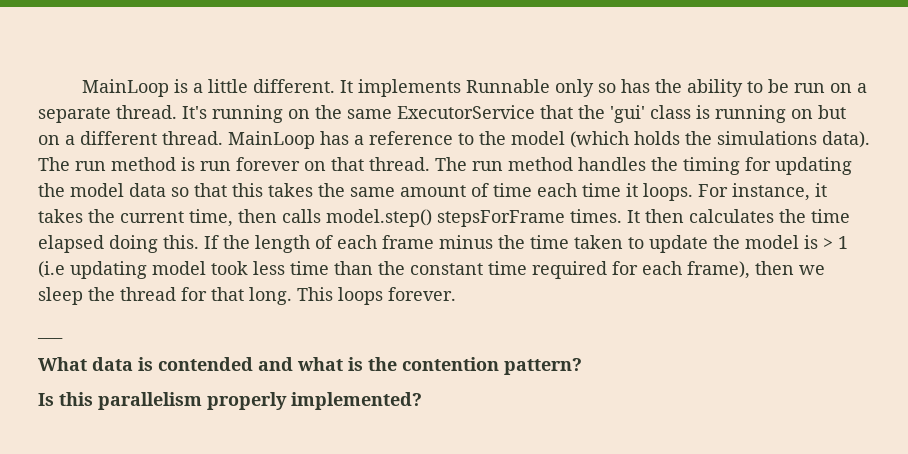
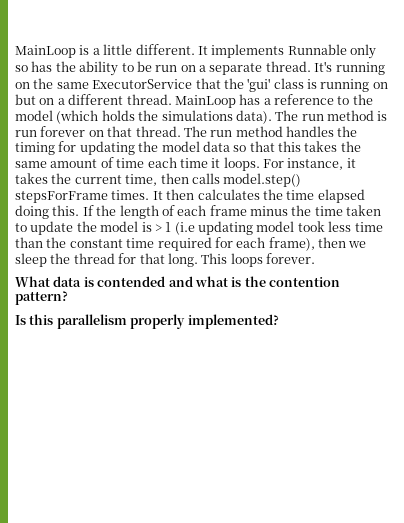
[37,336,63,339] // ___ -> (315, 258) none

